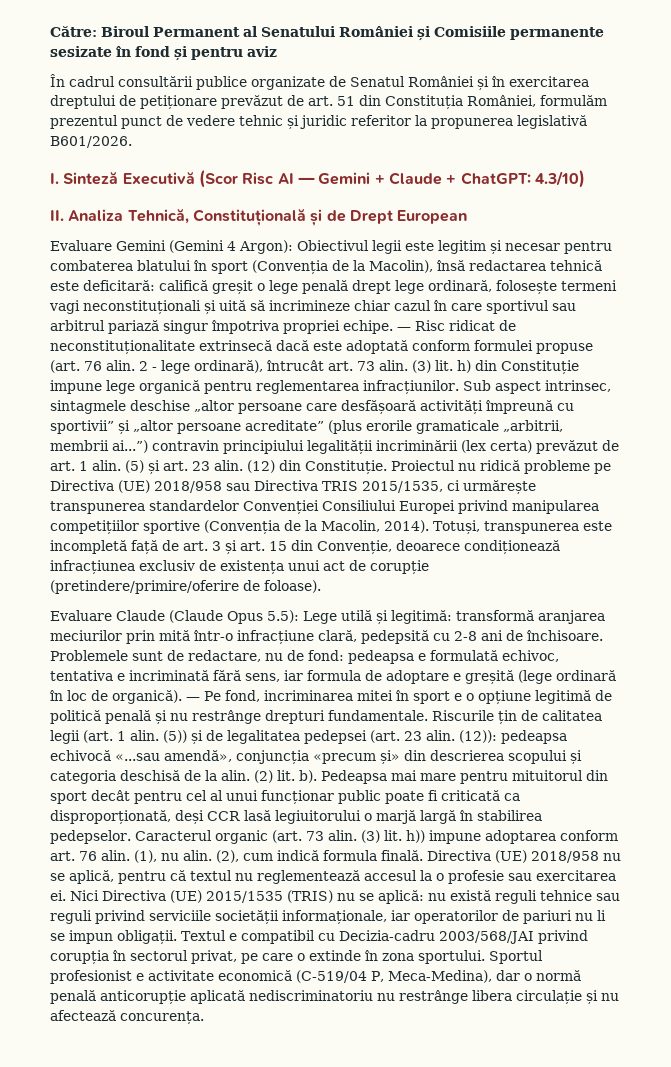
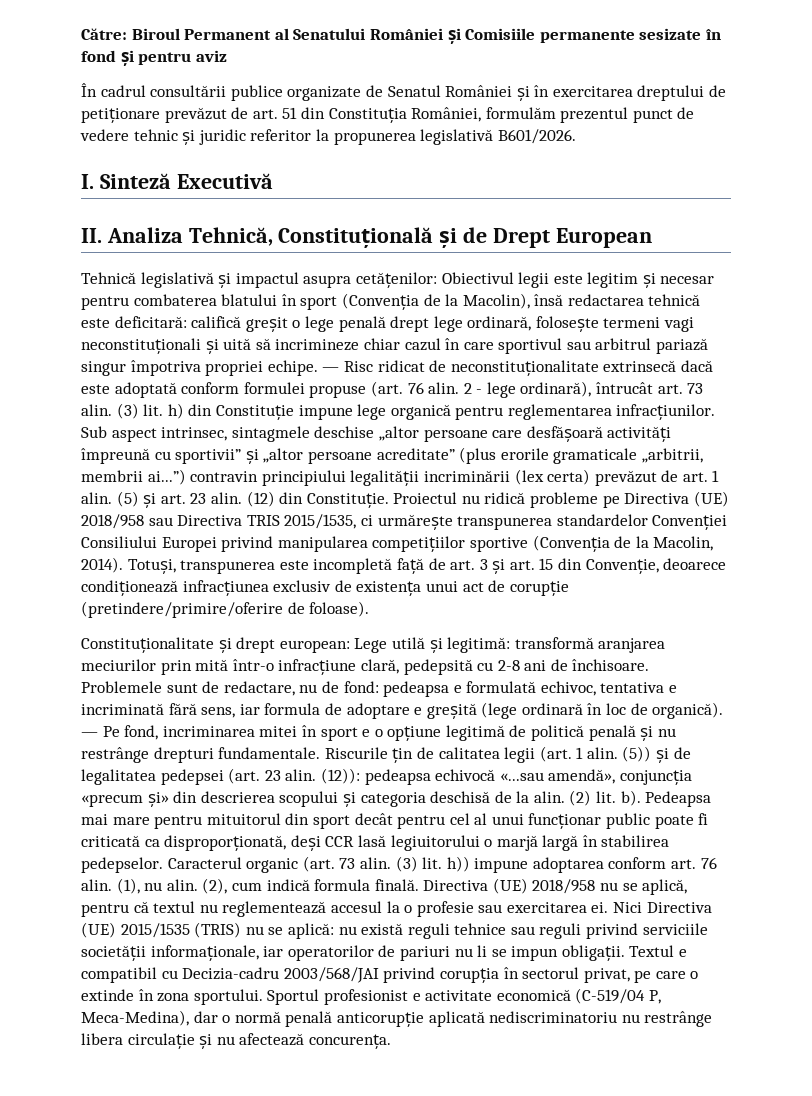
[198,170,585,188] (Scor Risc AI — Gemini + Claude + ChatGPT: 4.3/10) -> (273, 181) none
[50,240,293,254] Evaluare Gemini (Gemini 4 Argon): -> [81,272,437,288] Tehnică legislativă și impactul asupra cetățenilor:
[50,610,299,624] Evaluare Claude (Claude Opus 5.5): -> [81,637,350,653] Constituționalitate și drept european:

